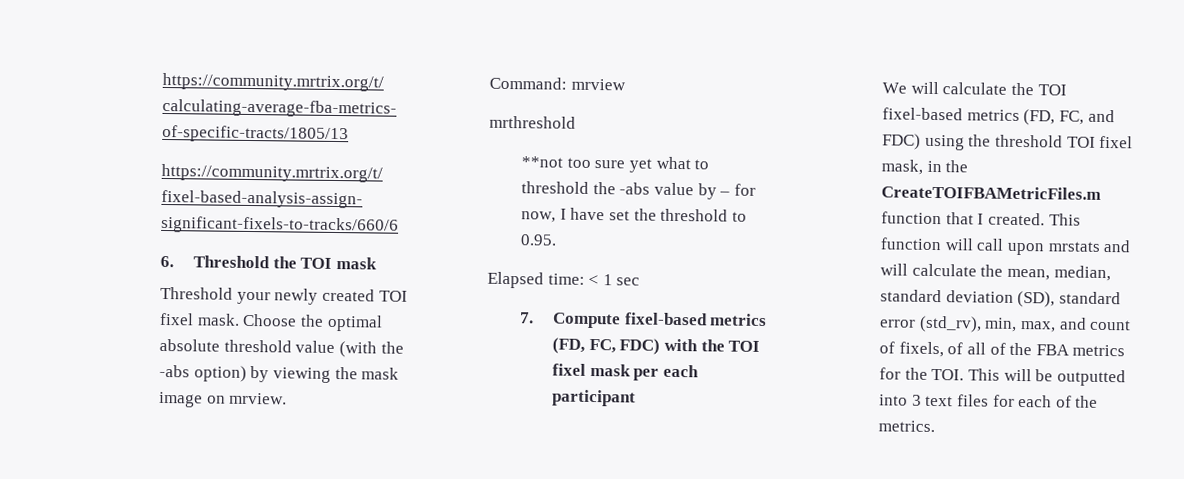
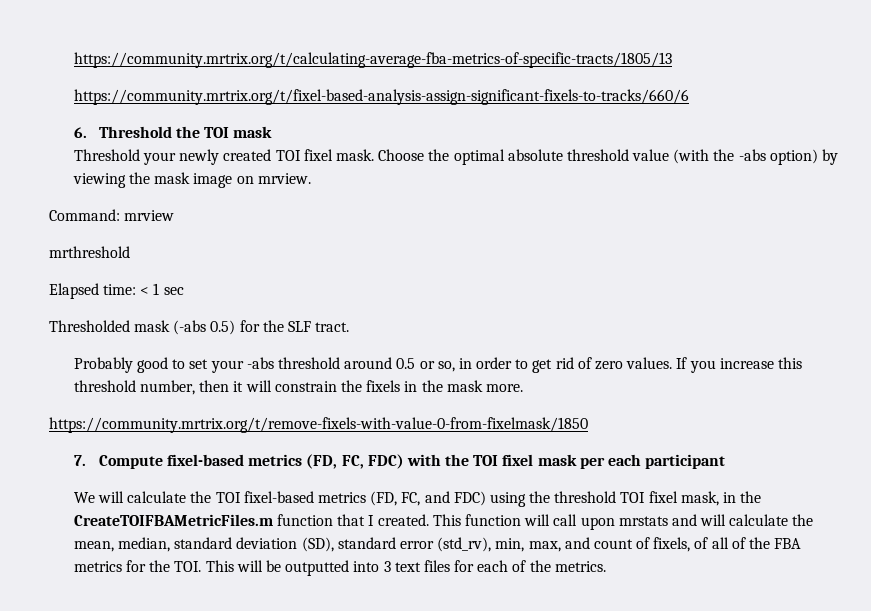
[521,156,710,173] [521,181,756,200] [521,207,747,223] [520,234,558,246] // **not too sure yet what to threshold the -abs value by – for now, I have set the threshold to 0.95. -> (130, 252) none
(641, 281) none -> [48,320,350,335] [73,357,802,373] [73,380,523,395] [48,417,588,433] // Thresholded mask (-abs 0.5) for the SLF tract. // Probably good to set your -abs threshold around 0.5 or so, in order to get rid of zero values. If you increase this threshold number, then it will constrain the fixels in the mask more. // https://community.mrtrix.org/t/remove-fixels-with-value-0-from-fixelmask/1850

